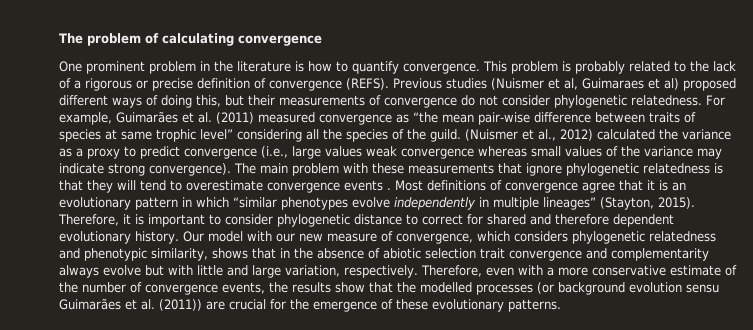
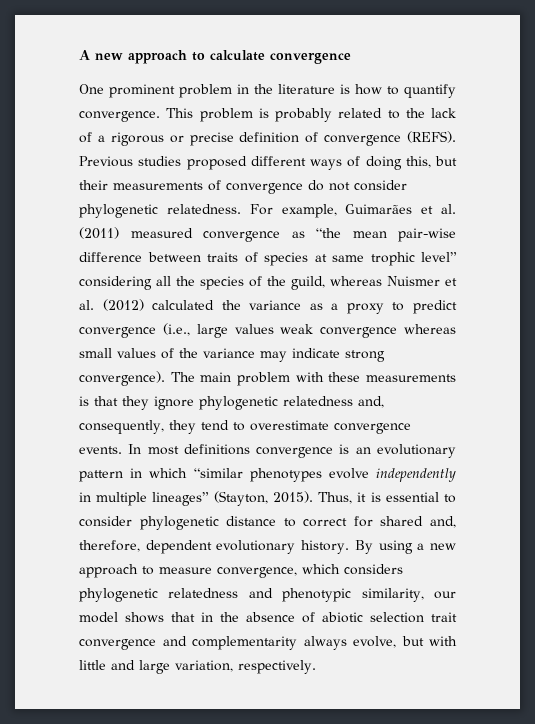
[59,33,234,46] The problem of calculating -> [79,50,265,64] A new approach to calculate
[491,78,679,90] (Nuismer et al, Guimaraes et al) -> (182, 161) none
[430,129,593,142] guild. (Nuismer et al., 2012) -> [291,276,457,290] [79,299,144,311] guild, whereas Nuismer et al. (2012)
[498,163,723,176] [59,180,655,193] that ignore phylogenetic relatedness is that they will tend to overestimate convergence events . Most definitions of convergence agree that it -> [79,396,384,410] [79,420,411,434] [79,444,334,458] is that they ignore phylogenetic relatedness and, consequently, they tend to overestimate convergence events. In most definitions convergence
[58,214,205,227] Therefore, it is important -> [318,492,439,504] Thus, it is essential
[530,214,609,225] and therefore -> [430,516,456,528] [79,540,140,552] and, therefore,
[182,231,393,242] Our model with our new measure of -> [354,540,456,554] [79,564,212,578] By using a new approach to measure
(208, 254) none -> [433,591,456,599] [79,612,118,623] our model
[103,265,141,276] evolve -> [353,636,396,648] evolve,
[420,265,737,277] [59,282,719,295] [59,298,561,312] Therefore, even with a more conservative estimate of the number of convergence events, the results show that the modelled processes (or background evolution sensu Guimarães et al. (2011)) are crucial for the emergence of these evolutionary patterns. -> (316, 667) none

